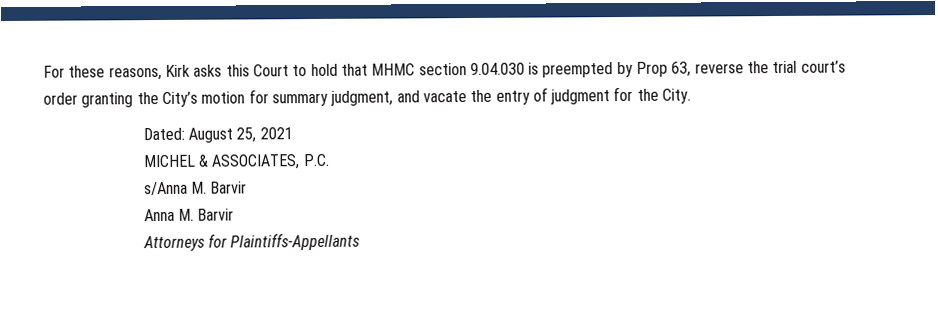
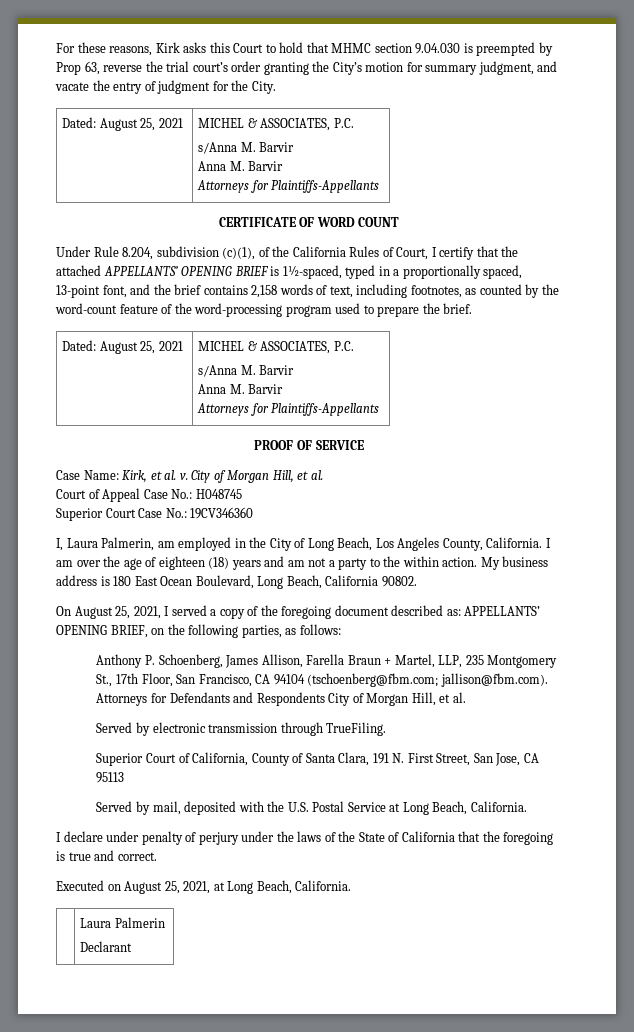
[142,127,293,143] [142,153,330,170] [143,181,248,196] [143,208,235,222] [142,232,361,252] // Dated: August 25, 2021 // MICHEL & ASSOCIATES, P.C. // s/Anna M. Barvir // Anna M. Barvir // Attorneys for Plaintiffs-Appellants -> [62,117,183,131] [198,118,354,131] [198,142,295,154] [198,161,284,171] [197,180,380,193] [218,217,400,227] [56,246,519,260] [56,265,523,279] [56,284,559,298] [55,303,473,317] [62,340,183,354] [198,341,354,354] [198,365,295,377] [198,384,284,394] [197,403,380,416] [254,440,364,450] [56,470,323,483] [56,488,242,502] [56,507,254,521] [56,537,551,551] [56,556,549,570] [56,575,417,589] [56,605,541,619] [56,624,341,638] [96,654,558,668] [96,673,548,687] [96,692,466,706] [96,722,387,736] [96,752,539,766] [96,772,125,783] [96,801,527,815] [56,831,554,845] [56,850,157,861] [56,880,352,894] [80,917,165,928] [80,941,133,952] // Dated: August 25, 2021 | MICHEL & ASSOCIATES, P.C. // s/Anna M. Barvir // Anna M. Barvir // Attorneys for Plaintiffs-Appellants // CERTIFICATE OF WORD COUNT // Under Rule 8.204, subdivision (c)(1), of the California Rules of Court, I certify that the attached APPELLANTS’ OPENING BRIEF is 1½-spaced, typed in a proportionally spaced, 13-point font, and the brief contains 2,158 words of text, including footnotes, as counted by the word-count feature of the word-processing program used to prepare the brief. // Dated: August 25, 2021 | MICHEL & ASSOCIATES, P.C. // s/Anna M. Barvir // Anna M. Barvir // Attorneys for Plaintiffs-Appellants // PROOF OF SERVICE // Case Name: Kirk, et al. v. City of Morgan Hill, et al. // Court of Appeal Case No.: H048745 // Superior Court Case No.: 19CV346360 // I, Laura Palmerin, am employed in the City of Long Beach, Los Angeles County, California. I am over the age of eighteen (18) years and am not a party to the within action. My business address is 180 East Ocean Boulevard, Long Beach, California 90802. // On August 25, 2021, I served a copy of the foregoing document described as: APPELLANTS’ OPENING BRIEF, on the following parties, as follows: // Anthony P. Schoenberg, James Allison, Farella Braun + Martel, LLP, 235 Montgomery St., 17th Floor, San Francisco, CA 94104 (tschoenberg@fbm.com; jallison@fbm.com). Attorneys for Defendants and Respondents City of Morgan Hill, et al. // Served by electronic transmission through TrueFiling. // Superior Court of California, County of Santa Clara, 191 N. First Street, San Jose, CA 95113 // Served by mail, deposited with the U.S. Postal Service at Long Beach, California. // I declare under penalty of perjury under the laws of the State of California that the foregoing is true and correct. // Executed on August 25, 2021, at Long Beach, California. // | Laura Palmerin // Declarant

